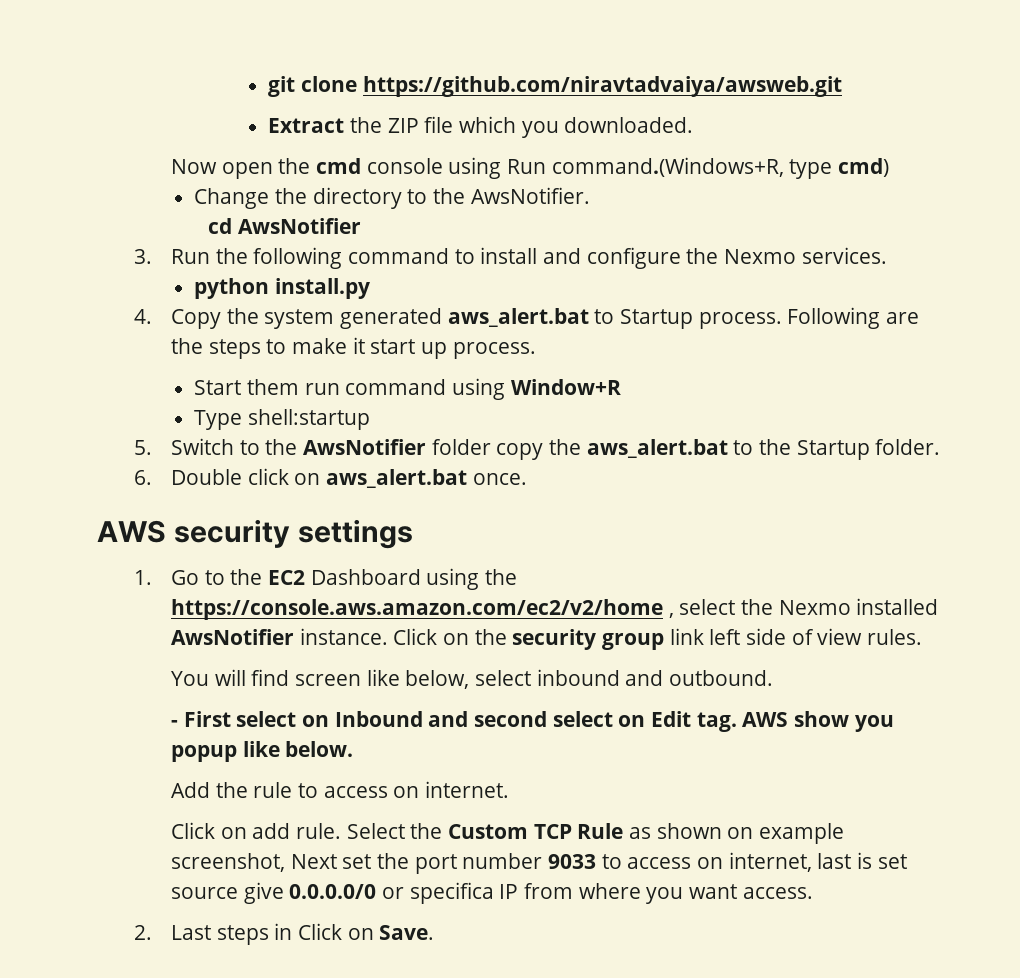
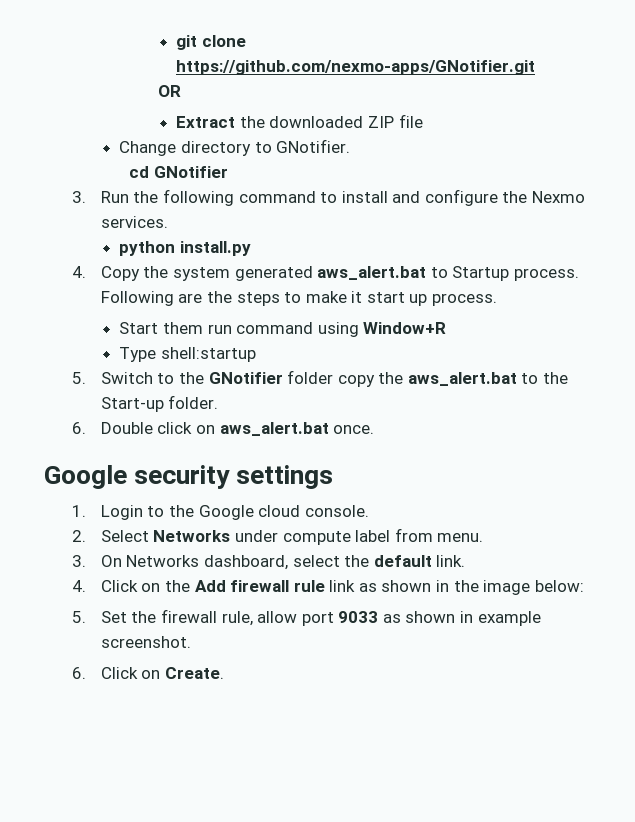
[362,76,842,97] https://github.com/niravtadvaiya/awsweb.git -> [176,60,536,75] [157,85,181,97] https://github.com/nexmo-apps/GNotifier.git // OR
(382, 125) none -> [269,116,364,128] downloaded
[458,116,694,138] [171,157,890,179] which you downloaded. // Now open the cmd console using Run command.(Windows+R, type cmd) -> (423, 121) none
[274,188,307,204] the -> (177, 148) none
[432,187,590,204] the AwsNotifier. -> [276,139,351,153] GNotifier.
[237,218,361,234] AwsNotifier -> [153,166,228,178] GNotifier
[303,439,427,455] AwsNotifier -> [208,372,283,384] GNotifier
[796,440,870,460] Startup -> [100,397,164,412] Start-up
[97,520,166,543] AWS -> [44,465,127,489] Google
[171,568,518,590] [171,598,939,620] [171,628,923,650] [171,669,774,689] [171,711,894,732] [171,741,354,762] [171,781,510,798] [171,822,845,844] [171,852,907,874] [171,882,813,904] [134,923,435,945] Go to the EC2 Dashboard using the https://console.aws.amazon.com/ec2/v2/home , select the Nexmo installed AwsNotifier instance. Click on the security group link left side of view rules. // You will find screen like below, select inbound and outbound. // - First select on Inbound and second select on Edit tag. AWS show you popup like below. // Add the rule to access on internet. // Click on add rule. Select the Custom TCP Rule as shown on example screenshot, Next set the port number 9033 to access on internet, last is set source give 0.0.0.0/0 or specifica IP from where you want access. // 2. Last steps in Click on Save. -> [100,505,369,520] [72,528,484,545] [72,555,466,570] [72,580,584,595] [72,609,541,626] [100,636,191,648] [72,667,224,679] Login to the Google cloud console. // 2. Select Networks under compute label from menu. // 3. On Networks dashboard, select the default link. // 4. Click on the Add firewall rule link as shown in the image below: // 5. Set the firewall rule, allow port 9033 as shown in example screenshot. // 6. Click on Create.

